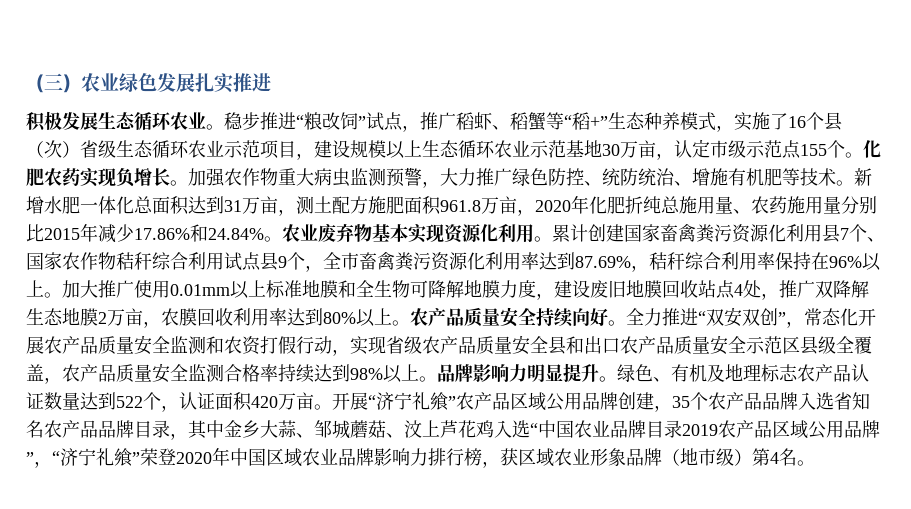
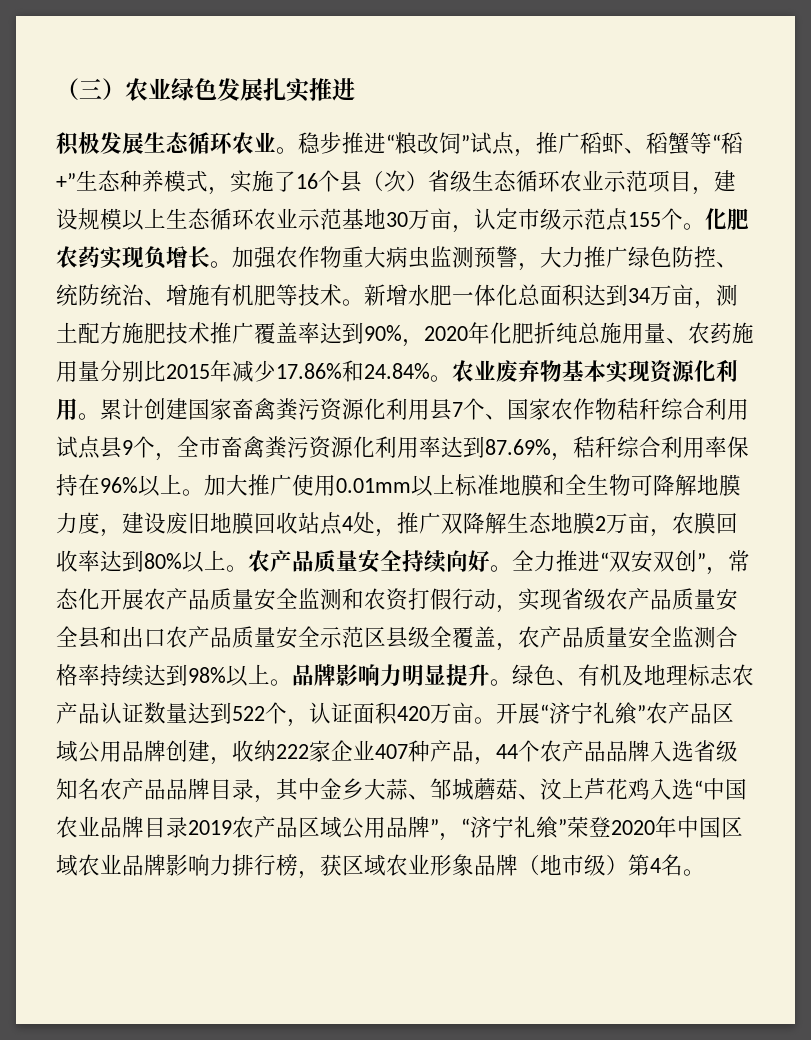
[224,200,242,212] 31 -> [628,288,650,303] 34
[404,196,517,215] 面积961.8万亩 -> [166,322,402,344] 技术推广覆盖率达到90%
[233,308,269,326] 利用 -> (78, 561) none
[672,396,690,408] 35 -> [232,740,518,765] 收纳222家企业407种产品，44
(852, 401) none -> [716,740,738,762] 级

